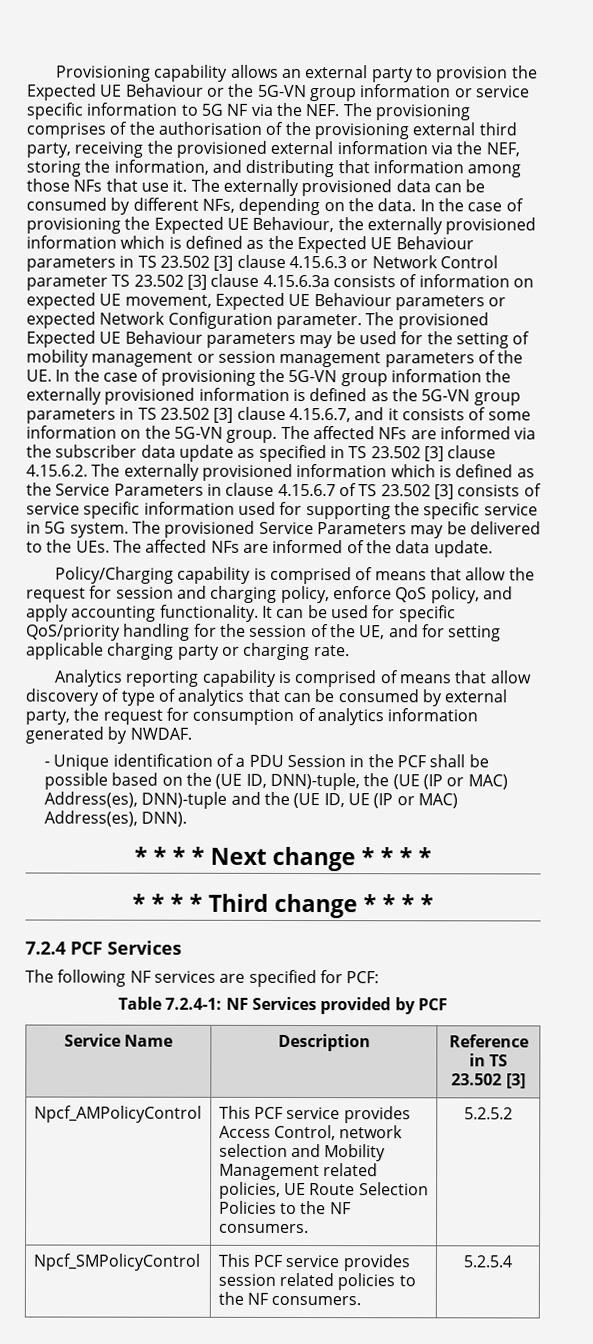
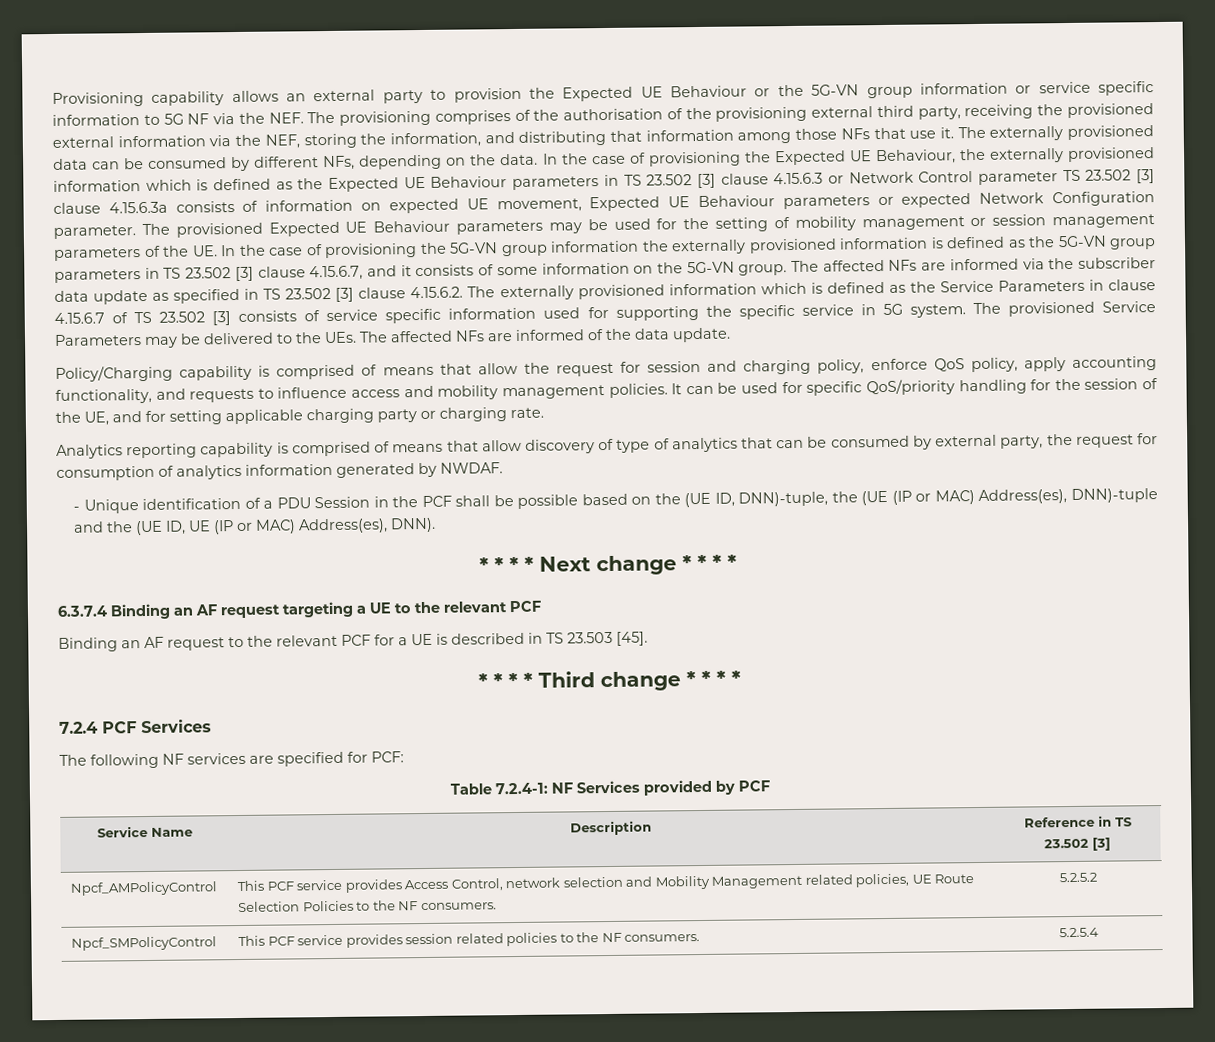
[482,586,513,600] and -> (1018, 365) none
[159,604,259,622] functionality. -> [55,383,668,404] functionality, and requests to influence access and mobility management policies.
(433, 856) none -> [57,600,541,620] [58,631,648,652] // 6.3.7.4 Binding an AF request targeting a UE to the relevant PCF // Binding an AF request to the relevant PCF for a UE is described in TS 23.503 [45].

